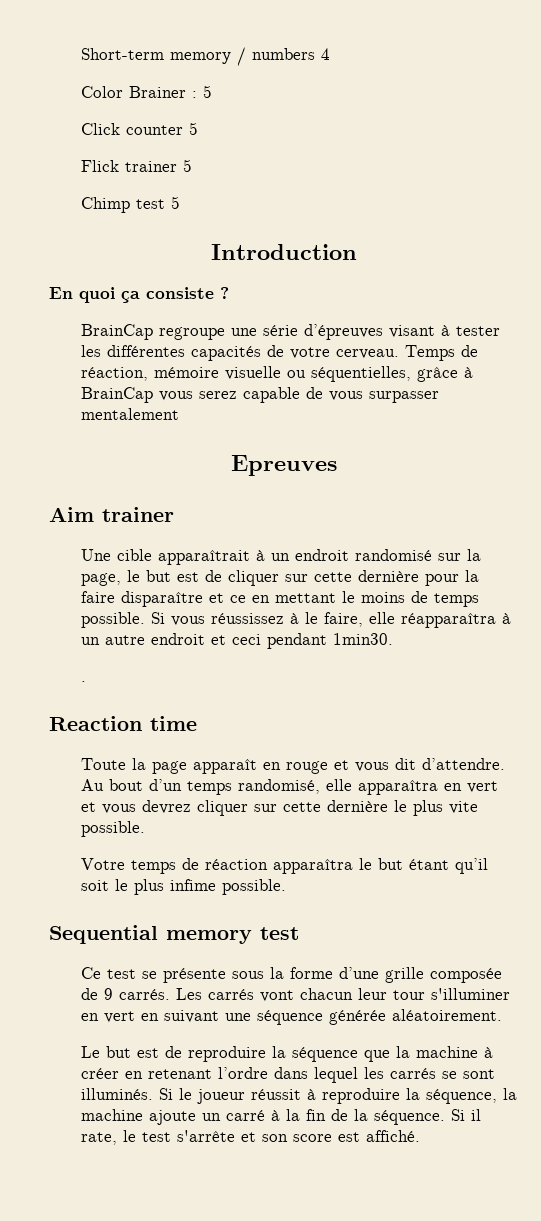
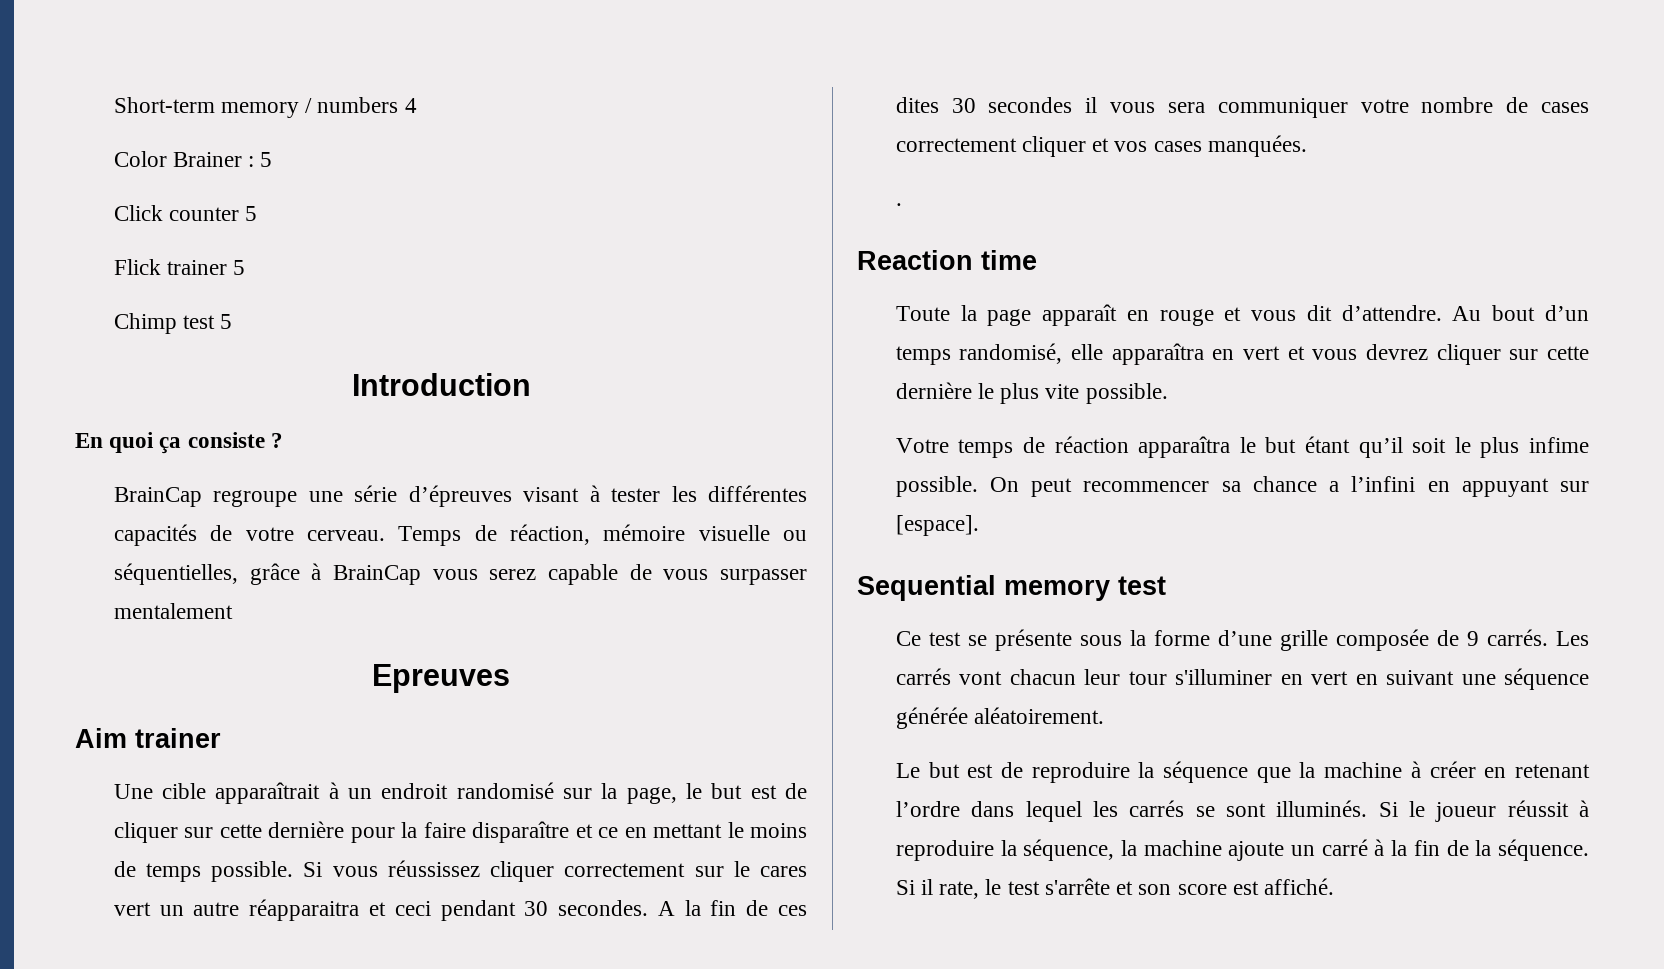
[290,612,512,628] à le faire, elle réapparaîtra à -> [490,861,807,882] [113,902,151,916] cliquer correctement sur le cares vert
[151,633,206,645] endroit -> [249,899,360,921] réapparaitra
[333,633,394,645] 1min30. -> [524,900,807,916] [895,97,1589,118] [895,135,1307,157] 30 secondes. A la fin de ces dites 30 secondes il vous sera communiquer votre nombre de cases correctement cliquer et vos cases manquées.
(287, 887) none -> [990,476,1589,497] [895,515,979,536] On peut recommencer sa chance a l’infini en appuyant sur [espace].

